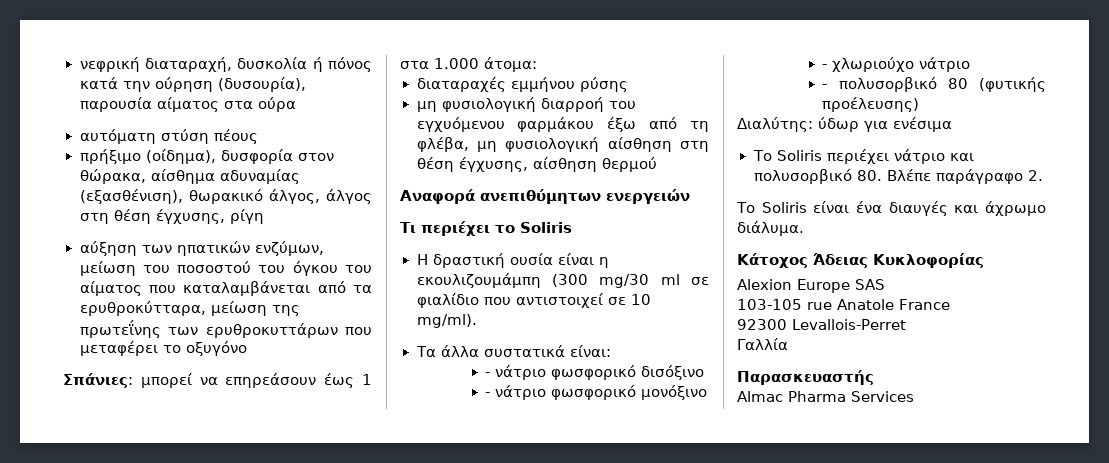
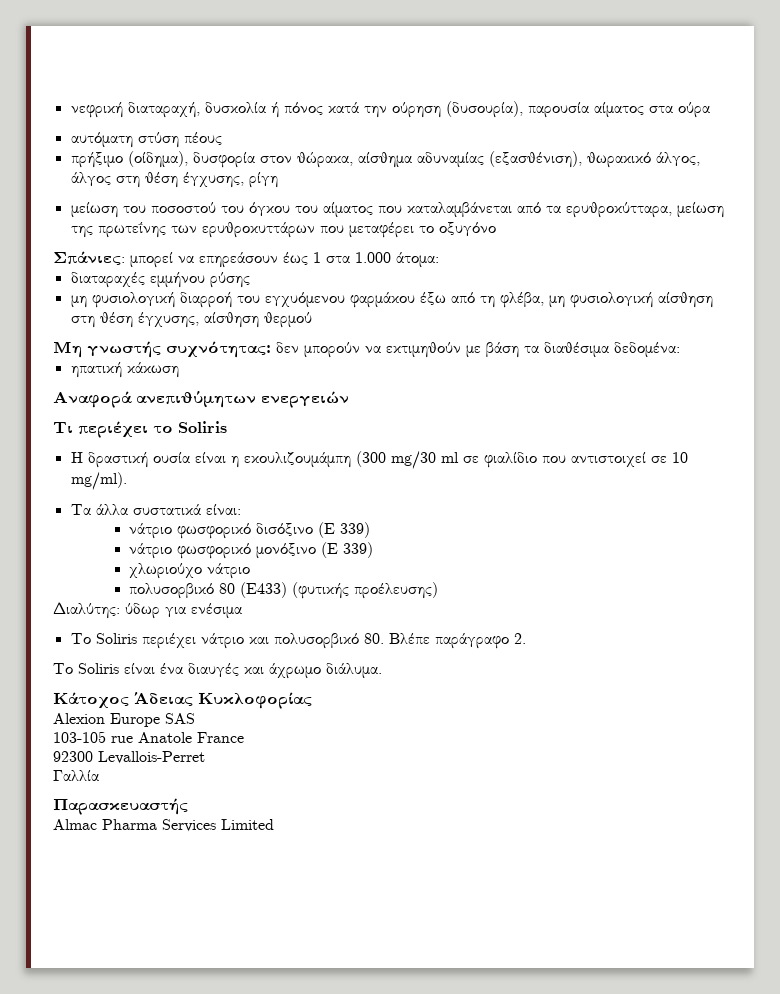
[79,241,324,256] αύξηση των ηπατικών ενζύμων, -> (278, 180) none
(657, 164) none -> [53,341,680,358] [70,362,179,378] // Μη γνωστής συχνότητας: δεν μπορούν να εκτιμηθούν με βάση τα διαθέσιμα δεδομένα: // ηπατική κάκωση
[485,372,491,377] - -> (241, 509) none
[485,392,491,397] // - -> [318,522,371,538] (Ε 339) //
[822,64,828,69] // - -> [321,542,374,558] (Ε 339) //
[822,84,828,89] - -> (251, 571) none
(968, 83) none -> [240,582,288,598] (Ε433)
(914, 396) none -> [221,819,274,830] Limited

